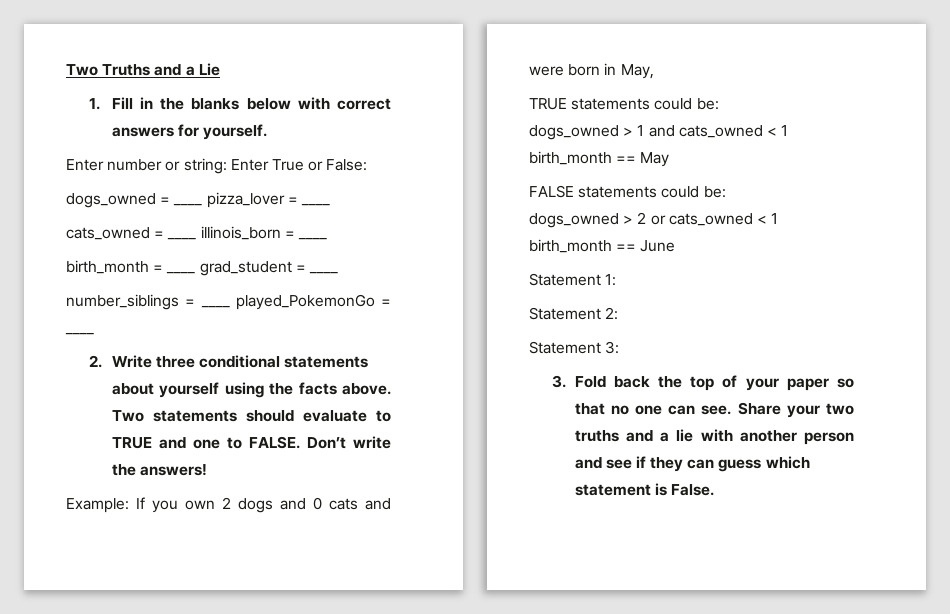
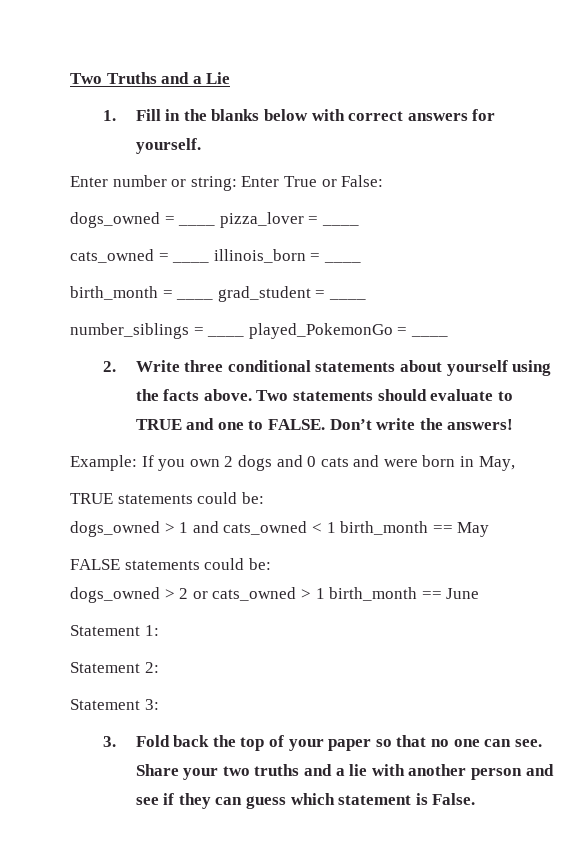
[756,215,767,224] < -> [300,589,311,599] >

